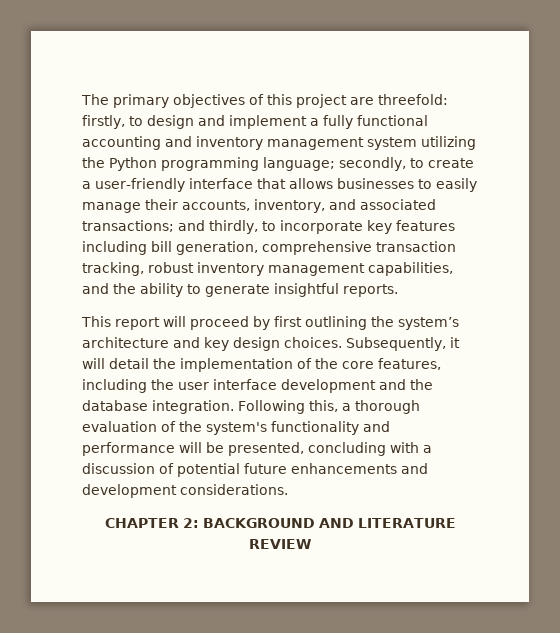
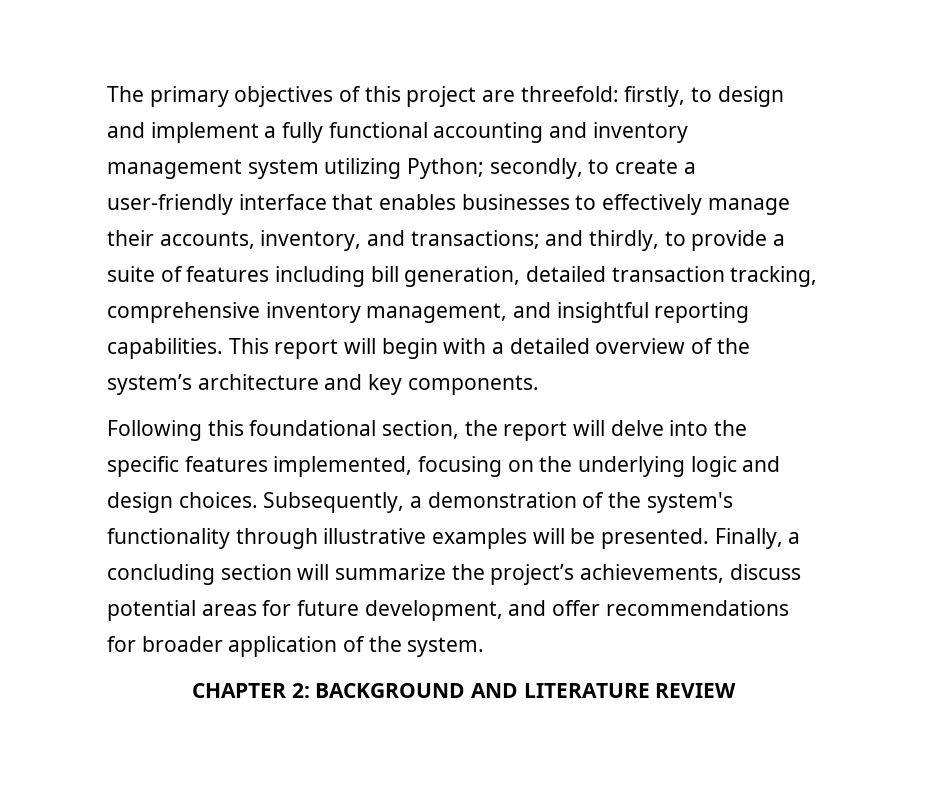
[82,157,335,171] the Python programming language; -> [407,158,485,179] Python;
[289,178,333,189] allows -> [379,194,457,210] enables
[436,178,477,192] easily -> [602,194,703,215] effectively
[360,199,436,210] associated -> (406, 238) none
[280,220,392,234] incorporate key -> [691,230,786,251] [107,266,183,282] provide a suite of
[262,241,372,255] comprehensive -> [526,266,607,282] detailed
[148,262,453,276] [82,283,398,297] [81,316,367,330] robust inventory management capabilities, and the ability to generate insightful reports. // This report will proceed by first outlining -> [107,302,750,323] [107,338,714,359] comprehensive inventory management, and insightful reporting capabilities. This report will begin with a detailed overview of
[233,337,460,351] [82,358,441,372] [82,379,433,393] [82,400,420,414] [82,421,390,435] [82,442,432,456] [82,463,428,477] [82,484,288,498] design choices. Subsequently, it will detail the implementation of the core features, including the user interface development and the database integration. Following this, a thorough evaluation of the system's functionality and performance will be presented, concluding with a discussion of potential future enhancements and development considerations. -> [407,375,539,395] [107,420,748,441] [107,456,781,477] [107,492,733,513] [107,528,801,549] [107,564,801,585] [107,600,789,621] [107,636,485,657] components. // Following this foundational section, the report will delve into the specific features implemented, focusing on the underlying logic and design choices. Subsequently, a demonstration of the system's functionality through illustrative examples will be presented. Finally, a concluding section will summarize the project’s achievements, discuss potential areas for future development, and offer recommendations for broader application of the system.

